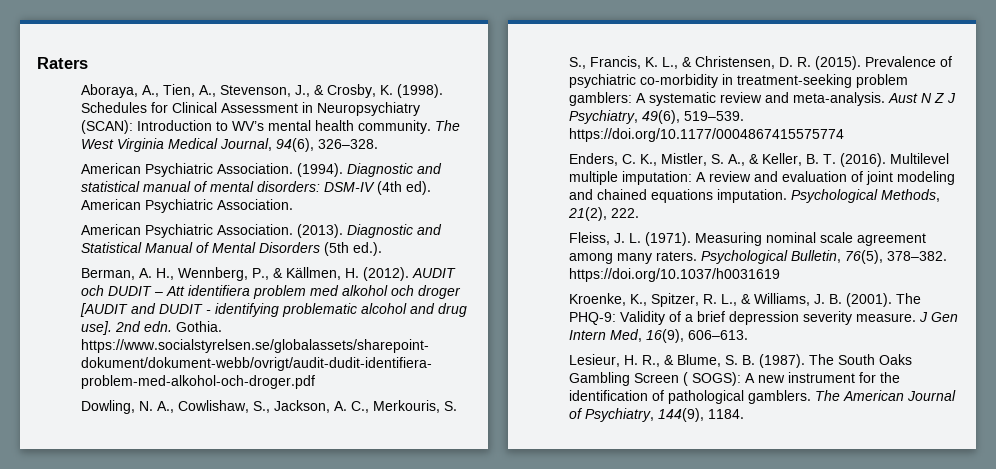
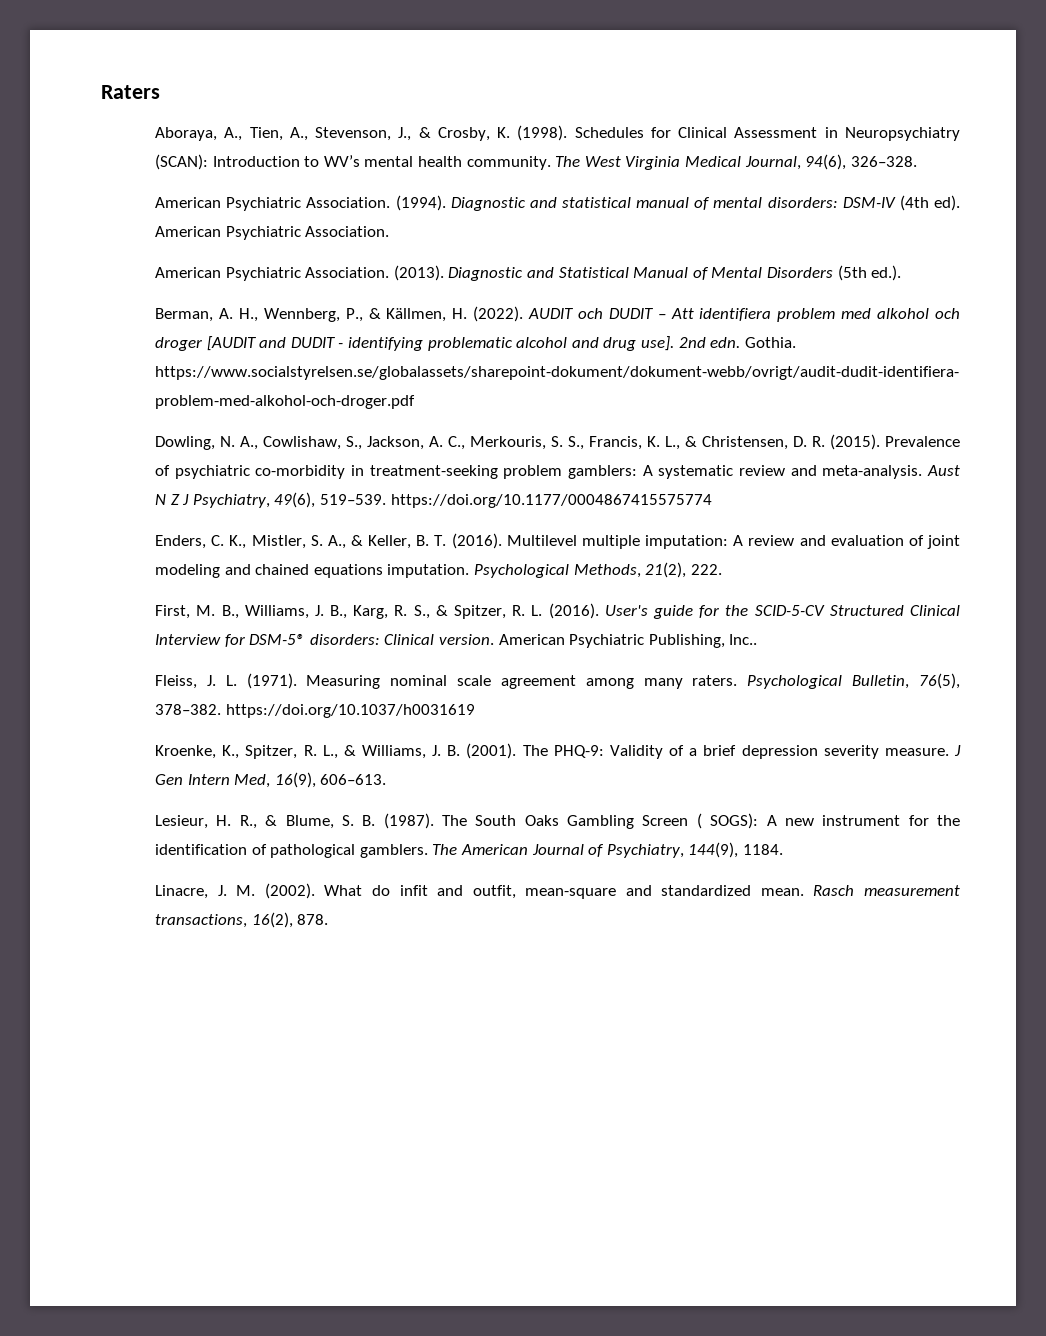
[363,267,410,281] (2012). -> [473,306,524,322] (2022).
(640, 213) none -> [155,603,960,619] [155,634,758,648] // First, M. B., Williams, J. B., Karg, R. S., & Spitzer, R. L. (2016). User's guide for the SCID-5-CV Structured Clinical Interview for DSM-5® disorders: Clinical version. American Psychiatric Publishing, Inc..
(745, 414) none -> [155,883,960,899] [155,912,329,928] // Linacre, J. M. (2002). What do infit and outfit, mean-square and standardized mean. Rasch measurement transactions, 16(2), 878.

